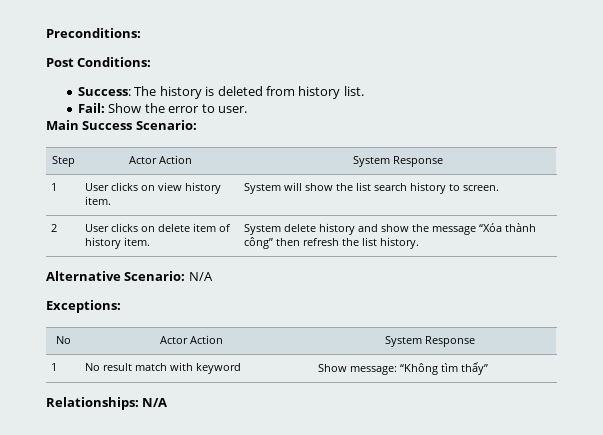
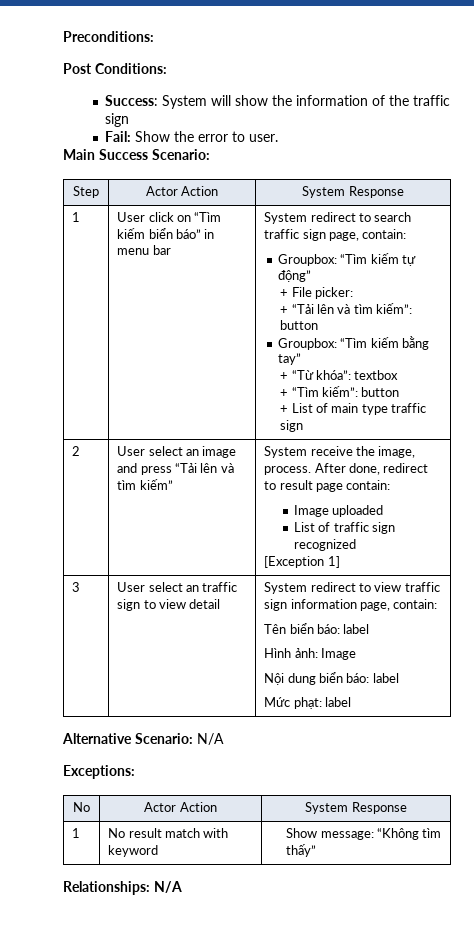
[134,86,364,99] The history is deleted from history list. -> [162,95,451,109] [105,113,130,127] System will show the information of the traffic sign
[111,182,222,194] [85,196,112,205] [244,182,500,194] [51,224,58,232] [85,223,232,232] [85,237,151,249] [244,223,537,235] [244,237,420,249] clicks on view history item. | System will show the list search history to screen. // 2 | User clicks on delete item of history item. | System delete history and show the message “Xóa thành công” then refresh the list history. -> [148,212,222,222] [117,228,215,239] [117,245,171,255] [264,212,412,224] [264,229,407,241] [277,253,417,266] [277,270,311,282] [280,287,353,299] [280,303,413,314] [280,320,319,330] [277,336,430,350] [277,353,301,365] [280,370,399,380] [280,386,400,397] [280,403,427,415] [280,420,304,432] [72,446,81,456] [117,446,237,458] [117,463,234,475] [117,479,173,490] [264,446,416,458] [264,463,429,475] [264,480,391,492] [293,505,384,517] [293,522,396,534] [293,539,356,551] [264,556,340,568] [72,582,81,592] [117,582,238,592] [117,599,221,611] [264,582,440,594] [264,599,438,611] [264,623,370,634] [264,648,356,660] [264,672,399,685] [264,697,351,709] click on “Tìm kiếm biển báo” in menu bar | System redirect to search traffic sign page, contain: // Groupbox: “Tìm kiếm tự động” // + File picker: // + “Tải lên và tìm kiếm”: button // Groupbox: “Tìm kiếm bằng tay” // + “Từ khóa”: textbox // + “Tìm kiếm”: button // + List of main type traffic sign // 2 | User select an image and press “Tải lên và tìm kiếm” | System receive the image, process. After done, redirect to result page contain: // Image uploaded // List of traffic sign recognized // [Exception 1] // 3 | User select an traffic sign to view detail | System redirect to view traffic sign information page, contain: // Tên biển báo: label // Hình ảnh: Image // Nội dung biển báo: label // Mức phạt: label

